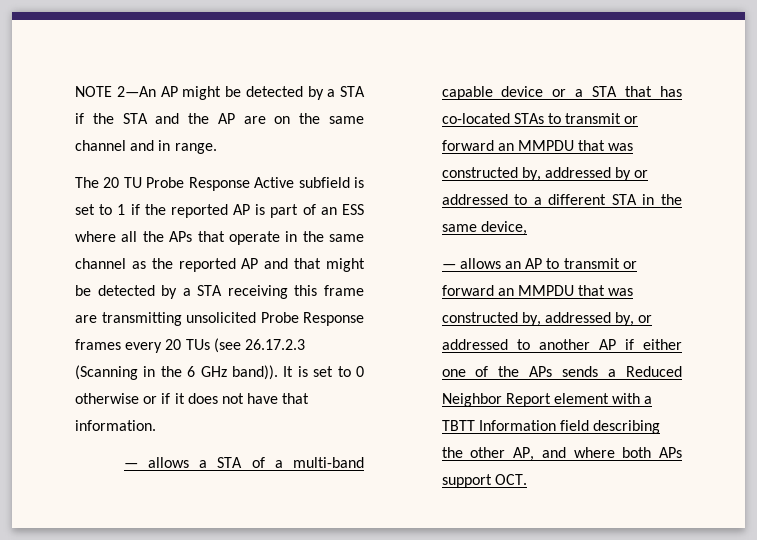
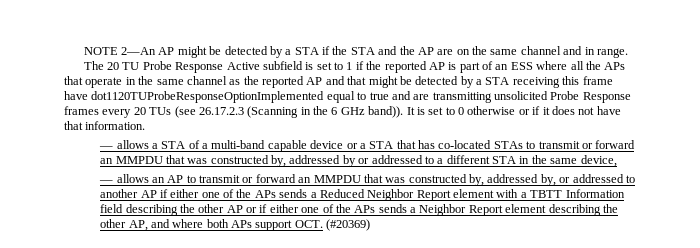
(364, 290) none -> [64,91,411,103] have dot1120TUProbeResponseOptionImplemented equal to true and
(506, 452) none -> [226,204,618,216] [100,219,127,228] AP or if either one of the APs sends a Neighbor Report element describing the other
(527, 479) none -> [326,219,371,231] (#20369)

